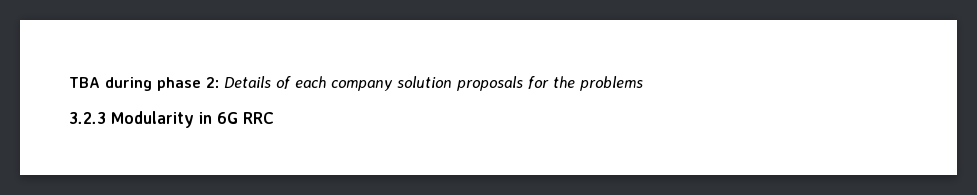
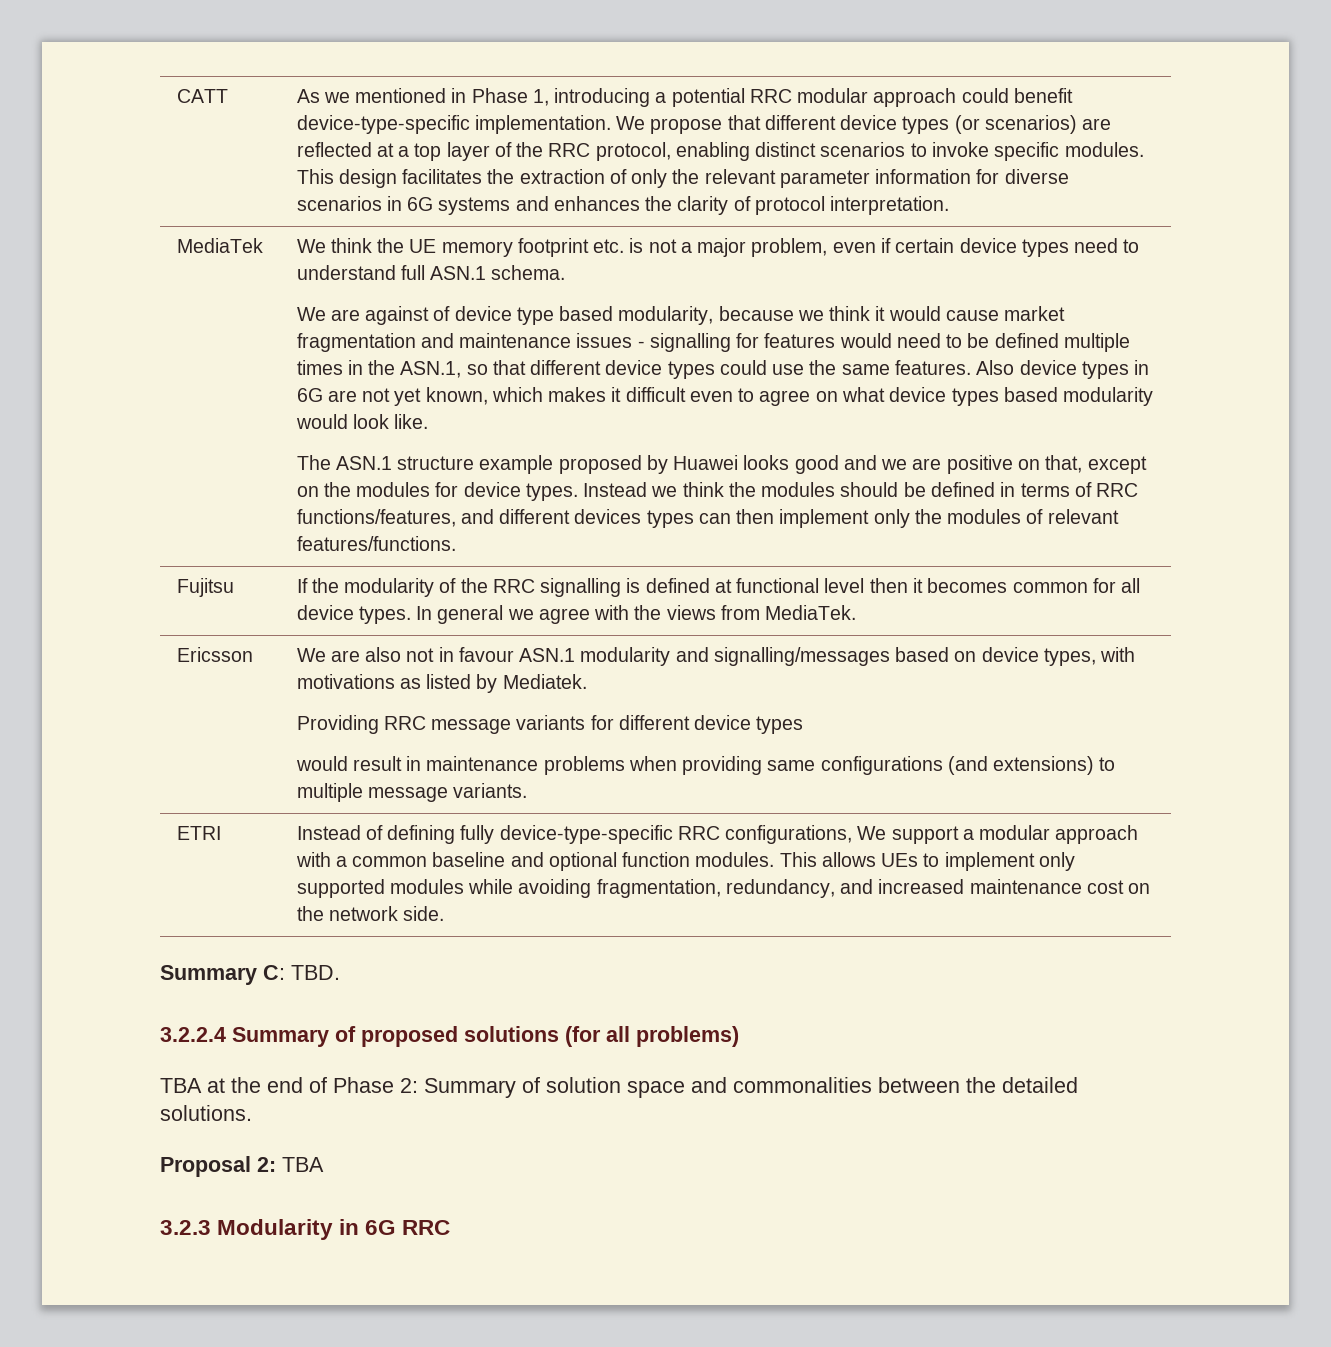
[69,76,643,91] TBA during phase 2: Details of each company solution proposals for the problems -> [176,89,228,103] [296,88,1074,107] [296,115,1112,134] [296,142,1144,161] [296,169,1069,188] [296,196,950,215] [176,238,263,253] [296,238,1140,257] [296,265,566,280] [296,306,1066,325] [296,333,1131,352] [296,360,1150,379] [296,387,1154,406] [295,414,429,429] [296,455,1147,474] [296,482,1139,501] [296,509,1119,528] [296,536,456,551] [176,578,234,597] [296,578,1141,597] [296,605,857,624] [176,647,253,662] [296,647,1136,666] [296,674,587,693] [296,715,804,734] [295,756,1116,775] [296,783,528,802] [176,826,221,840] [296,825,1139,844] [295,852,1076,871] [296,879,1151,898] [296,906,445,921] [160,965,340,985] [160,1026,739,1047] [160,1077,1078,1098] [160,1105,252,1121] [160,1156,324,1177] CATT | As we mentioned in Phase 1, introducing a potential RRC modular approach could benefit device-type-specific implementation. We propose that different device types (or scenarios) are reflected at a top layer of the RRC protocol, enabling distinct scenarios to invoke specific modules. This design facilitates the extraction of only the relevant parameter information for diverse scenarios in 6G systems and enhances the clarity of protocol interpretation. // MediaTek | We think the UE memory footprint etc. is not a major problem, even if certain device types need to understand full ASN.1 schema. // We are against of device type based modularity, because we think it would cause market fragmentation and maintenance issues - signalling for features would need to be defined multiple times in the ASN.1, so that different device types could use the same features. Also device types in 6G are not yet known, which makes it difficult even to agree on what device types based modularity would look like. // The ASN.1 structure example proposed by Huawei looks good and we are positive on that, except on the modules for device types. Instead we think the modules should be defined in terms of RRC functions/features, and different devices types can then implement only the modules of relevant features/functions. // Fujitsu | If the modularity of the RRC signalling is defined at functional level then it becomes common for all device types. In general we agree with the views from MediaTek. // Ericsson | We are also not in favour ASN.1 modularity and signalling/messages based on device types, with motivations as listed by Mediatek. // Providing RRC message variants for different device types // would result in maintenance problems when providing same configurations (and extensions) to multiple message variants. // ETRI | Instead of defining fully device-type-specific RRC configurations, We support a modular approach with a common baseline and optional function modules. This allows UEs to implement only supported modules while avoiding fragmentation, redundancy, and increased maintenance cost on the network side. // Summary C: TBD. // 3.2.2.4 Summary of proposed solutions (for all problems) // TBA at the end of Phase 2: Summary of solution space and commonalities between the detailed solutions. // Proposal 2: TBA

